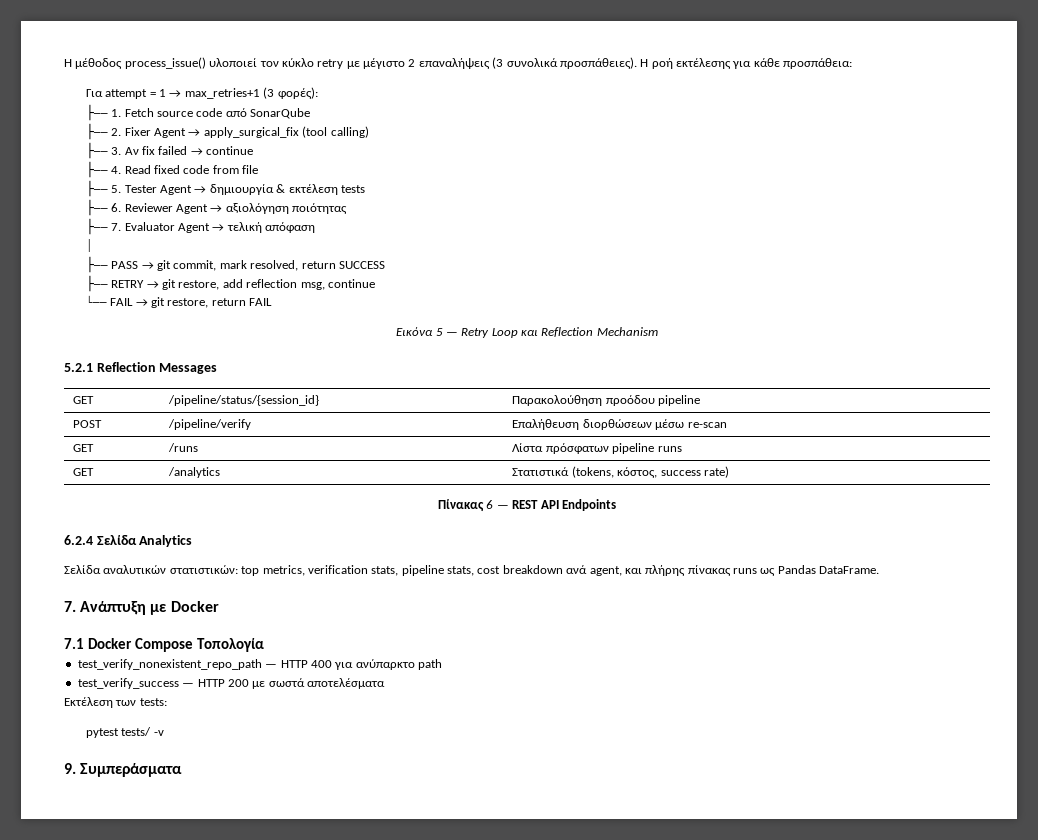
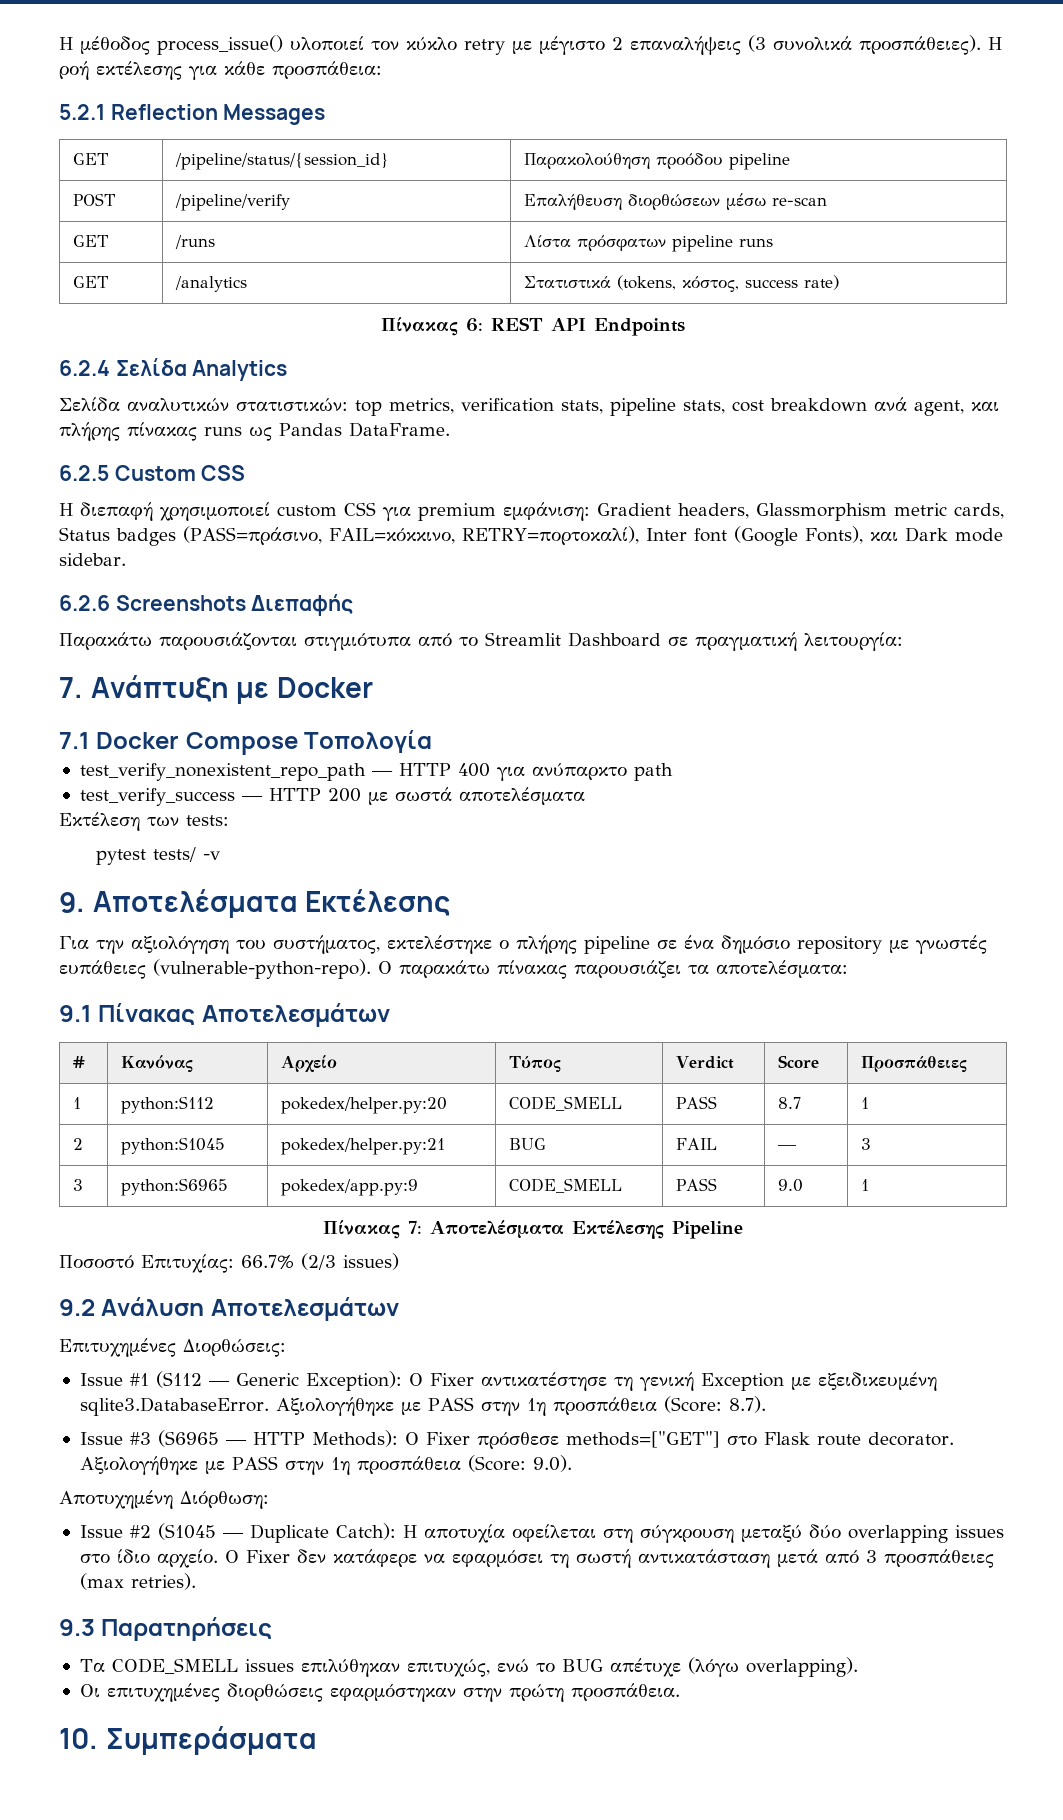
[85,87,318,99] [85,104,311,121] [85,123,369,140] [85,142,254,159] [85,161,259,178] [85,180,365,197] [85,199,348,216] [85,218,316,235] [85,239,93,252] [85,256,385,273] [85,275,375,292] [85,295,273,308] [396,327,658,338] // Για attempt = 1 → max_retries+1 (3 φορές): // ├── 1. Fetch source code από SonarQube // ├── 2. Fixer Agent → apply_surgical_fix (tool calling) // ├── 3. Αν fix failed → continue // ├── 4. Read fixed code from file // ├── 5. Tester Agent → δημιουργία & εκτέλεση tests // ├── 6. Reviewer Agent → αξιολόγηση ποιότητας // ├── 7. Evaluator Agent → τελική απόφαση // │ // ├── PASS → git commit, mark resolved, return SUCCESS // ├── RETRY → git restore, add reflection msg, continue // └── FAIL → git restore, return FAIL // Εικόνα 5 — Retry Loop και Reflection Mechanism -> (382, 70) none
[486,500,509,509] 6 — -> [466,318,483,332] 6:
(880, 570) none -> [59,465,246,481] [59,502,1004,521] [59,526,1003,546] [59,553,126,566] [59,594,354,616] [59,632,903,651] // 6.2.5 Custom CSS // Η διεπαφή χρησιμοποιεί custom CSS για premium εμφάνιση: Gradient headers, Glassmorphism metric cards, Status badges (PASS=πράσινο, FAIL=κόκκινο, RETRY=πορτοκαλί), Inter font (Google Fonts), και Dark mode sidebar. // 6.2.6 Screenshots Διεπαφής // Παρακάτω παρουσιάζονται στιγμιότυπα από το Streamlit Dashboard σε πραγματική λειτουργία:
(76, 768) none -> [92,889,451,918] [59,935,987,954] [59,959,848,979] [59,1003,390,1027] [73,1056,86,1068] [121,1055,194,1073] [281,1055,338,1072] [509,1056,562,1073] [676,1056,735,1069] [778,1055,820,1068] [861,1056,968,1073] [73,1097,82,1109] [121,1096,215,1114] [281,1097,448,1114] [509,1096,623,1111] [676,1096,718,1109] [778,1097,802,1109] [861,1097,870,1109] [73,1138,84,1150] [121,1137,226,1155] [281,1138,446,1155] [509,1138,547,1150] [676,1138,718,1150] [778,1145,797,1150] [861,1138,872,1150] [73,1179,84,1191] [121,1178,229,1196] [281,1179,419,1196] [509,1178,623,1193] [676,1178,718,1191] [778,1179,804,1192] [861,1179,870,1191] [323,1220,743,1239] [59,1253,399,1273] [59,1297,399,1321] [59,1338,286,1357] [79,1371,937,1391] [79,1396,766,1416] [79,1430,954,1449] [79,1455,572,1475] [59,1490,269,1509] [79,1523,1004,1543] [79,1549,994,1568] [79,1573,196,1590] [59,1617,273,1641] [79,1657,858,1677] [79,1683,680,1702] [59,1728,98,1749] Αποτελέσματα Εκτέλεσης // Για την αξιολόγηση του συστήματος, εκτελέστηκε ο πλήρης pipeline σε ένα δημόσιο repository με γνωστές ευπάθειες (vulnerable-python-repo). Ο παρακάτω πίνακας παρουσιάζει τα αποτελέσματα: // 9.1 Πίνακας Αποτελεσμάτων // # | Κανόνας | Αρχείο | Τύπος | Verdict | Score | Προσπάθειες // 1 | python:S112 | pokedex/helper.py:20 | CODE_SMELL | PASS | 8.7 | 1 // 2 | python:S1045 | pokedex/helper.py:21 | BUG | FAIL | — | 3 // 3 | python:S6965 | pokedex/app.py:9 | CODE_SMELL | PASS | 9.0 | 1 // Πίνακας 7: Αποτελέσματα Εκτέλεσης Pipeline // Ποσοστό Επιτυχίας: 66.7% (2/3 issues) // 9.2 Ανάλυση Αποτελεσμάτων // Επιτυχημένες Διορθώσεις: // Issue #1 (S112 — Generic Exception): Ο Fixer αντικατέστησε τη γενική Exception με εξειδικευμένη sqlite3.DatabaseError. Αξιολογήθηκε με PASS στην 1η προσπάθεια (Score: 8.7). // Issue #3 (S6965 — HTTP Methods): Ο Fixer πρόσθεσε methods=["GET"] στο Flask route decorator. Αξιολογήθηκε με PASS στην 1η προσπάθεια (Score: 9.0). // Αποτυχημένη Διόρθωση: // Issue #2 (S1045 — Duplicate Catch): Η αποτυχία οφείλεται στη σύγκρουση μεταξύ δύο overlapping issues στο ίδιο αρχείο. Ο Fixer δεν κατάφερε να εφαρμόσει τη σωστή αντικατάσταση μετά από 3 προσπάθειες (max retries). // 9.3 Παρατηρήσεις // Τα CODE_SMELL issues επιλύθηκαν επιτυχώς, ενώ το BUG απέτυχε (λόγω overlapping). // Οι επιτυχημένες διορθώσεις εφαρμόστηκαν στην πρώτη προσπάθεια. // 10.

